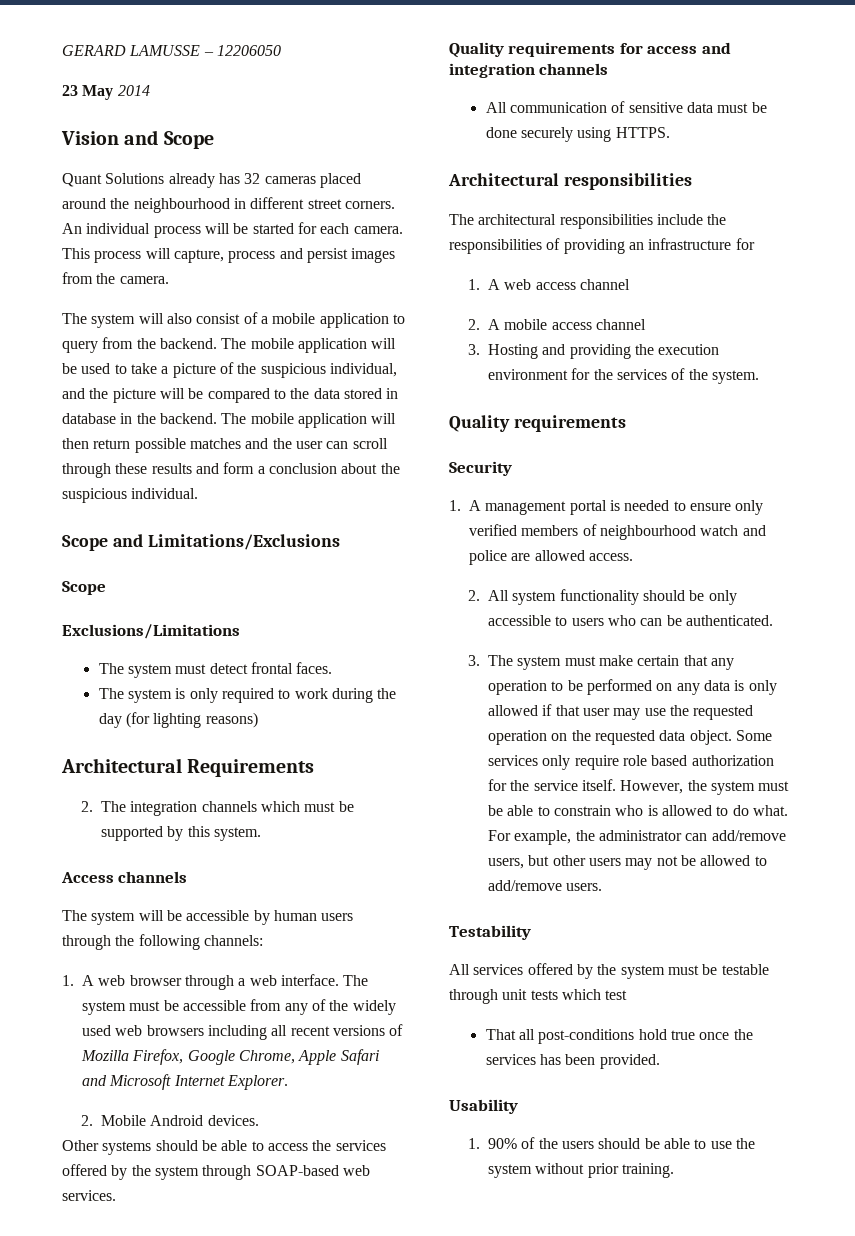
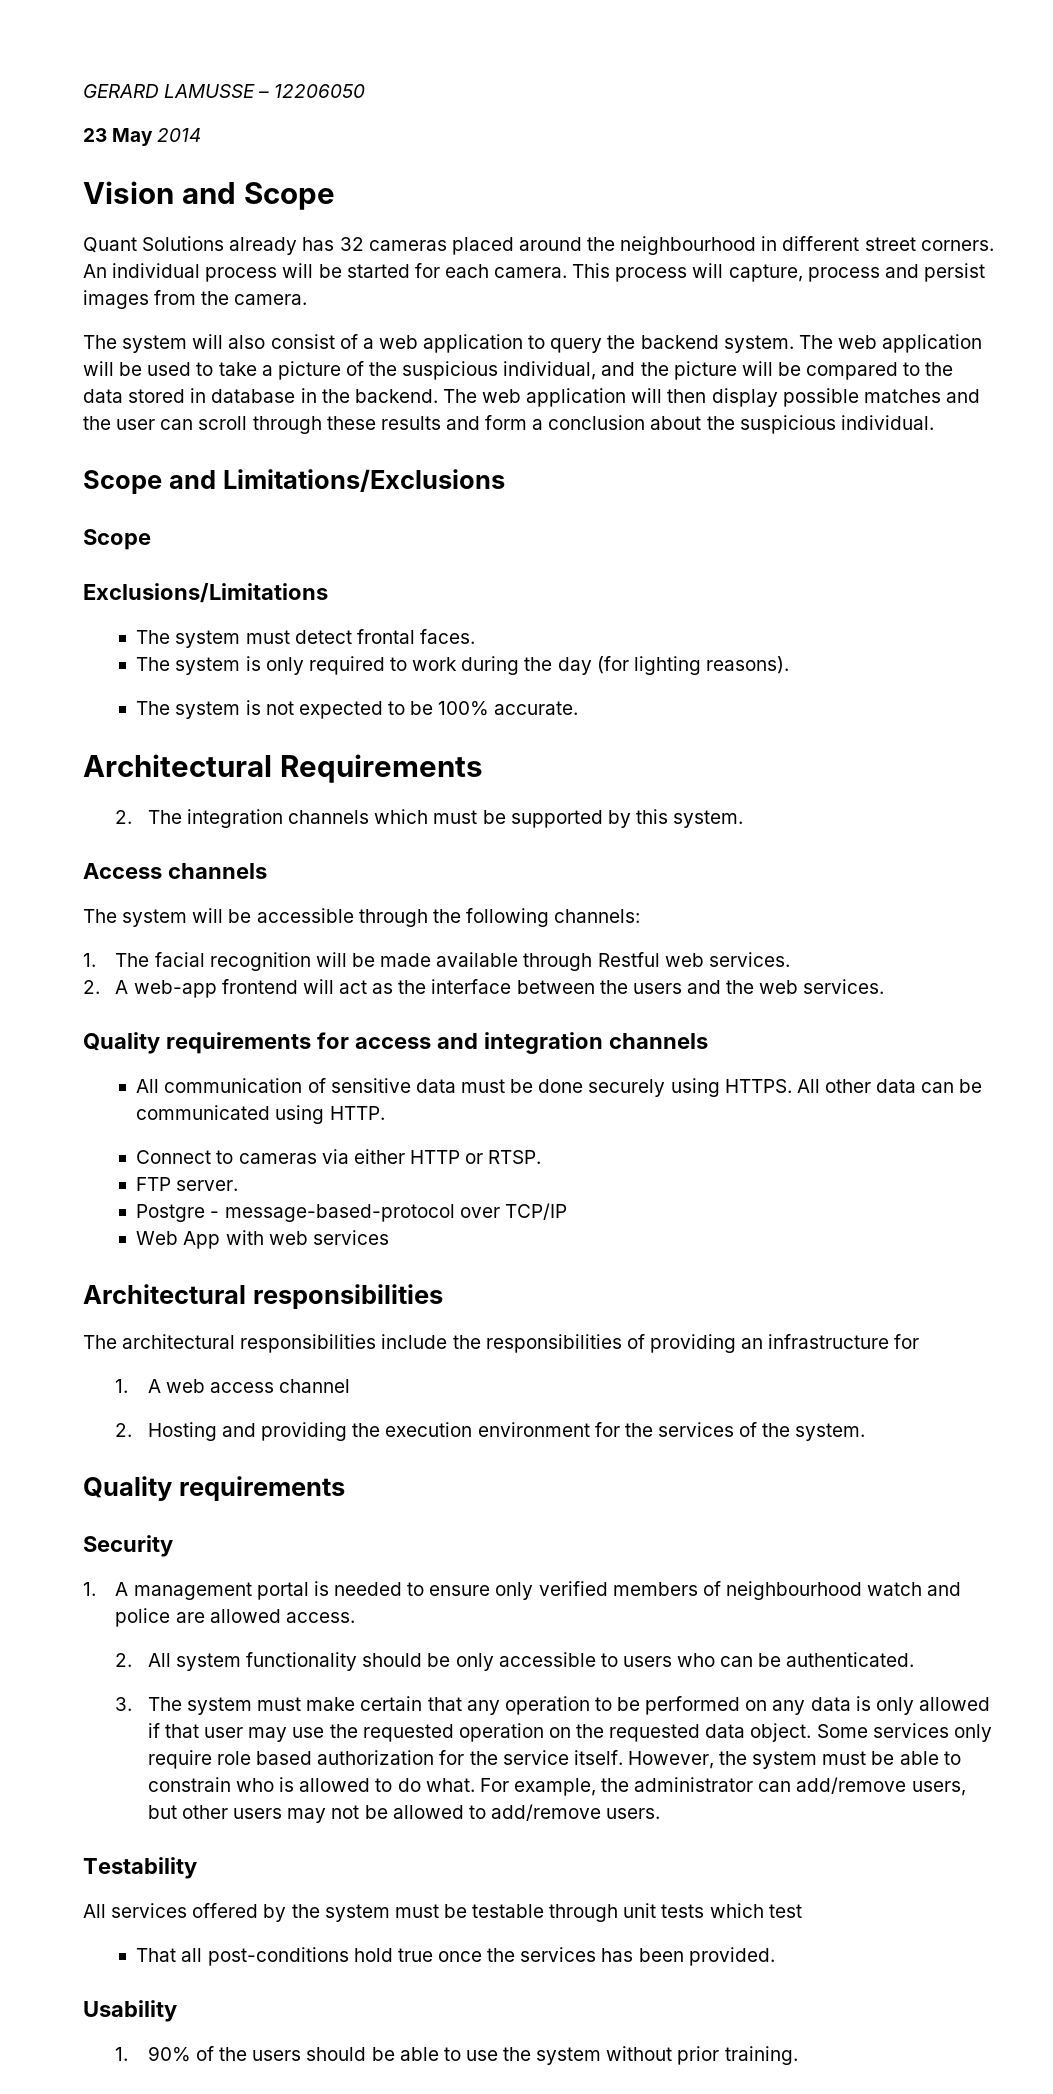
[272,313,316,324] mobile -> [378,335,418,349] web
[102,337,294,349] from the backend. The mobile -> [607,335,877,353] the backend system. The web
[250,413,294,424] mobile -> [482,389,522,403] web
[93,439,131,449] return -> [711,388,778,407] display
[205,712,258,728] reasons) -> [705,656,789,674] [136,700,579,719] reasons). // The system is not expected to be 100% accurate.
[253,910,354,925] by human users -> (354, 915) none
[82,974,369,990] [82,999,396,1015] [82,1024,404,1040] [81,1049,379,1065] [82,1074,288,1090] [81,1115,259,1126] [62,1140,386,1155] [62,1164,339,1180] A web browser through a web interface. The system must be accessible from any of the widely used web browsers including all recent versions of Mozilla Firefox, Google Chrome, Apple Safari and Microsoft Internet Explorer. // 2. Mobile Android devices. // Other systems should be able to access the services offered by the system through SOAP-based -> [115,952,790,971] [83,979,755,998] The facial recognition will be made available through Restful web services. // 2. A web-app frontend will act as the interface between the users and the
(670, 132) none -> [796,1079,983,1093] [136,1105,385,1124] [136,1149,542,1164] [136,1177,239,1191] [136,1203,567,1222] [136,1230,389,1249] All other data can be communicated using HTTP. // Connect to cameras via either HTTP or RTSP. // FTP server. // Postgre - message-based-protocol over TCP/IP // Web App with web services
[488,319,647,330] [468,344,481,355] A mobile access channel // 3. -> (133, 1430) none

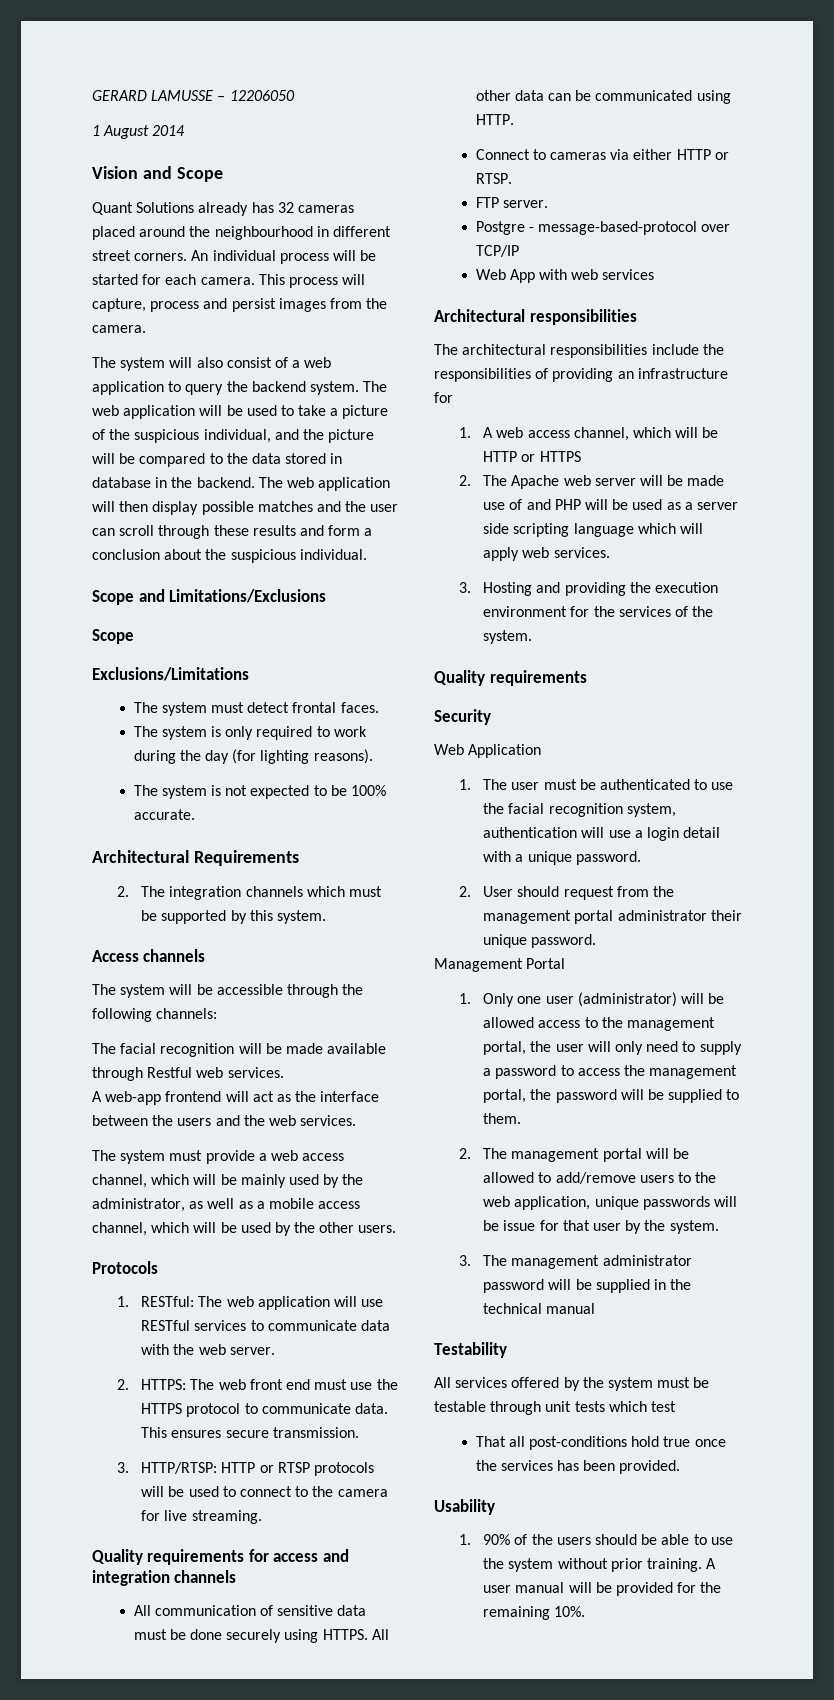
[83,128,154,146] 23 May -> [92,125,150,139] 1 August
[83,953,96,967] 1. -> (218, 1013) none
[83,980,100,994] 2. -> (284, 1072) none
(885, 986) none -> [92,1150,345,1164] [92,1174,364,1188] [92,1198,361,1212] [92,1222,397,1236] [92,1261,158,1274] [116,1296,384,1310] [141,1320,391,1331] [141,1344,275,1355] [116,1379,398,1390] [141,1403,389,1417] [141,1427,359,1438] [116,1462,375,1476] [141,1486,388,1497] [141,1510,262,1524] // The system must provide a web access channel, which will be mainly used by the administrator, as well as a mobile access channel, which will be used by the other users. // Protocols // 1. RESTful: The web application will use RESTful services to communicate data with the web server. // 2. HTTPS: The web front end must use the HTTPS protocol to communicate data. This ensures secure transmission. // 3. HTTP/RTSP: HTTP or RTSP protocols will be used to connect to the camera for live streaming.
[279,1379,351,1393] [115,1423,133,1437] channel // 2. -> [573,427,719,441] [483,451,581,462] [458,475,725,489] [483,499,738,510] [483,523,704,537] [483,547,610,561] [458,582,471,593] channel, which will be HTTP or HTTPS // 2. The Apache web server will be made use of and PHP will be used as a server side scripting language which will apply web services. // 3.
[83,1581,962,1600] [115,1608,355,1627] [115,1652,915,1671] [115,1696,990,1715] [147,1723,992,1742] [147,1750,961,1769] [147,1777,966,1796] [147,1804,661,1823] 1. A management portal is needed to ensure only verified members of neighbourhood watch and police are allowed access. // 2. All system functionality should be only accessible to users who can be authenticated. // 3. The system must make certain that any operation to be performed on any data is only allowed if that user may use the requested operation on the requested data object. Some services only require role based authorization for the service itself. However, the system must be able to constrain who is allowed to do what. For example, the administrator can add/remove users, but other users may not be allowed to add/remove users. -> [434,744,542,758] [458,779,734,790] [483,803,676,817] [483,827,721,841] [483,851,641,865] [458,886,675,900] [483,910,742,924] [483,934,597,948] [434,958,566,972] [458,992,725,1007] [483,1017,716,1031] [483,1041,742,1055] [483,1065,738,1079] [483,1089,740,1103] [483,1113,522,1124] [458,1148,690,1162] [483,1172,717,1184] [483,1196,738,1210] [483,1220,719,1234] [458,1255,692,1269] [483,1279,692,1293] [483,1303,596,1314] Web Application // 1. The user must be authenticated to use the facial recognition system, authentication will use a login detail with a unique password. // 2. User should request from the management portal administrator their unique password. // Management Portal // 1. Only one user (administrator) will be allowed access to the management portal, the user will only need to supply a password to access the management portal, the password will be supplied to them. // 2. The management portal will be allowed to add/remove users to the web application, unique passwords will be issue for that user by the system. // 3. The management administrator password will be supplied in the technical manual
(798, 2055) none -> [706,1558,717,1569] [483,1582,722,1596] [483,1606,586,1620] A user manual will be provided for the remaining 10%.

